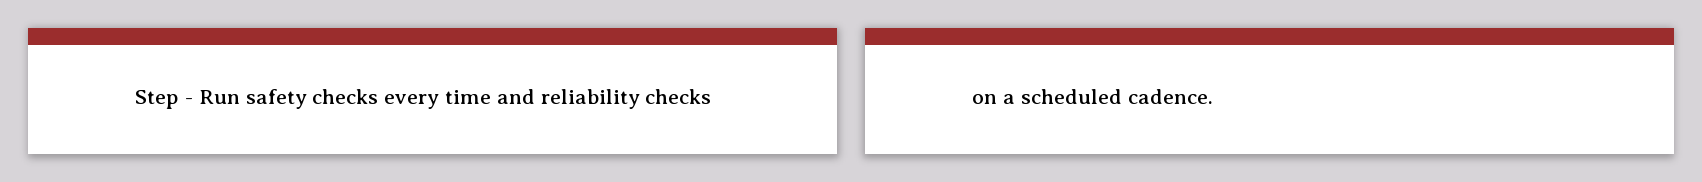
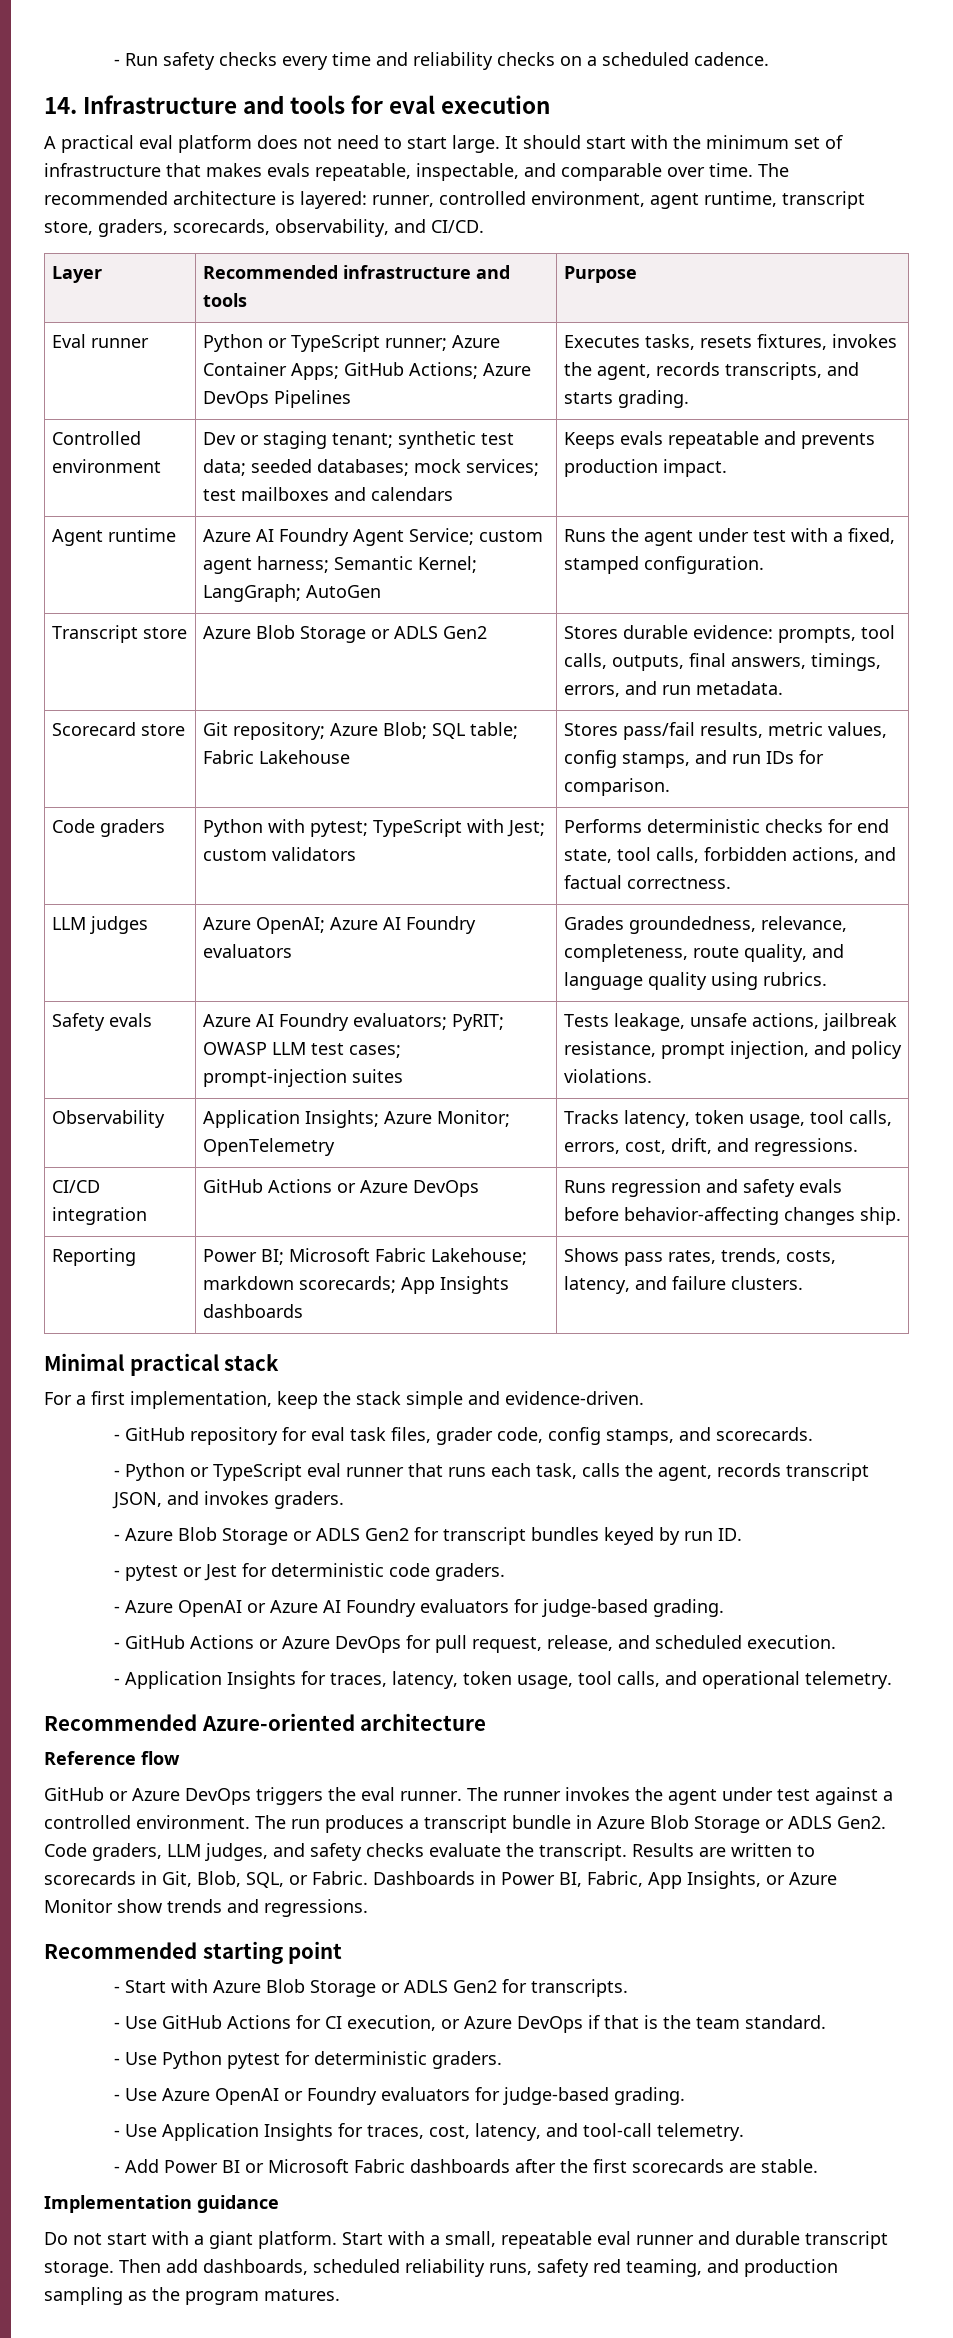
[135,90,180,109] Step -> (113, 62) none
(1213, 96) none -> [44,95,551,114] [44,135,843,153] [44,163,789,181] [44,191,865,209] [44,219,484,237] [51,266,102,283] [202,265,510,279] [202,293,247,307] [563,266,637,283] [51,334,149,348] [202,334,500,352] [202,362,531,380] [202,390,351,408] [563,334,897,350] [563,362,859,380] [563,390,689,408] [51,431,141,445] [51,459,161,473] [202,431,514,449] [202,459,539,476] [202,487,453,501] [563,431,875,449] [563,459,727,477] [51,528,176,546] [202,528,543,546] [202,556,477,574] [202,584,381,602] [563,528,895,546] [563,556,764,574] [51,625,187,643] [202,625,487,643] [563,625,895,643] [563,653,881,671] [563,681,783,697] [51,722,185,736] [202,722,518,740] [202,750,350,764] [563,722,887,740] [563,750,824,768] [563,778,670,796] [51,819,165,837] [202,819,545,837] [202,847,356,861] [563,819,889,833] [563,847,896,863] [563,875,731,889] [51,916,148,934] [202,916,476,934] [202,944,292,958] [563,916,847,934] [563,944,844,962] [563,972,827,990] [51,1013,152,1031] [202,1013,504,1031] [202,1042,401,1058] [202,1069,403,1087] [563,1013,897,1031] [563,1041,902,1059] [563,1069,652,1083] [51,1110,165,1128] [202,1110,510,1128] [202,1138,335,1156] [563,1110,892,1128] [563,1138,858,1156] [51,1180,100,1193] [51,1207,147,1225] [202,1179,479,1197] [563,1179,842,1197] [563,1207,901,1225] [51,1248,136,1266] [202,1248,527,1265] [202,1276,509,1294] [202,1304,303,1318] [563,1248,836,1266] [563,1276,803,1294] [44,1353,280,1376] [44,1391,644,1409] [113,1427,813,1445] [113,1463,869,1481] [111,1491,344,1509] [113,1527,742,1545] [113,1563,505,1581] [113,1599,724,1617] [113,1635,836,1653] [113,1671,892,1689] [44,1713,487,1731] [44,1751,180,1765] [44,1787,893,1805] [44,1815,886,1833] [44,1843,815,1861] [44,1871,837,1889] [44,1899,368,1917] [44,1941,343,1964] [113,1979,628,1997] [113,2015,826,2033] [113,2051,502,2069] [113,2087,685,2105] [113,2123,744,2141] [113,2159,818,2173] [44,2195,279,2213] [44,2231,888,2249] [44,2259,838,2277] [44,2287,340,2305] // 14. Infrastructure and tools for eval execution // A practical eval platform does not need to start large. It should start with the minimum set of infrastructure that makes evals repeatable, inspectable, and comparable over time. The recommended architecture is layered: runner, controlled environment, agent runtime, transcript store, graders, scorecards, observability, and CI/CD. // Layer | Recommended infrastructure and tools | Purpose // Eval runner | Python or TypeScript runner; Azure Container Apps; GitHub Actions; Azure DevOps Pipelines | Executes tasks, resets fixtures, invokes the agent, records transcripts, and starts grading. // Controlled environment | Dev or staging tenant; synthetic test data; seeded databases; mock services; test mailboxes and calendars | Keeps evals repeatable and prevents production impact. // Agent runtime | Azure AI Foundry Agent Service; custom agent harness; Semantic Kernel; LangGraph; AutoGen | Runs the agent under test with a fixed, stamped configuration. // Transcript store | Azure Blob Storage or ADLS Gen2 | Stores durable evidence: prompts, tool calls, outputs, final answers, timings, errors, and run metadata. // Scorecard store | Git repository; Azure Blob; SQL table; Fabric Lakehouse | Stores pass/fail results, metric values, config stamps, and run IDs for comparison. // Code graders | Python with pytest; TypeScript with Jest; custom validators | Performs deterministic checks for end state, tool calls, forbidden actions, and factual correctness. // LLM judges | Azure OpenAI; Azure AI Foundry evaluators | Grades groundedness, relevance, completeness, route quality, and language quality using rubrics. // Safety evals | Azure AI Foundry evaluators; PyRIT; OWASP LLM test cases; prompt-injection suites | Tests leakage, unsafe actions, jailbreak resistance, prompt injection, and policy violations. // Observability | Application Insights; Azure Monitor; OpenTelemetry | Tracks latency, token usage, tool calls, errors, cost, drift, and regressions. // CI/CD integration | GitHub Actions or Azure DevOps | Runs regression and safety evals before behavior-affecting changes ship. // Reporting | Power BI; Microsoft Fabric Lakehouse; markdown scorecards; App Insights dashboards | Shows pass rates, trends, costs, latency, and failure clusters. // Minimal practical stack // For a first implementation, keep the stack simple and evidence-driven. // - GitHub repository for eval task files, grader code, config stamps, and scorecards. // - Python or TypeScript eval runner that runs each task, calls the agent, records transcript JSON, and invokes graders. // - Azure Blob Storage or ADLS Gen2 for transcript bundles keyed by run ID. // - pytest or Jest for deterministic code graders. // - Azure OpenAI or Azure AI Foundry evaluators for judge-based grading. // - GitHub Actions or Azure DevOps for pull request, release, and scheduled execution. // - Application Insights for traces, latency, token usage, tool calls, and operational telemetry. // Recommended Azure-oriented architecture // Reference flow // GitHub or Azure DevOps triggers the eval runner. The runner invokes the agent under test against a controlled environment. The run produces a transcript bundle in Azure Blob Storage or ADLS Gen2. Code graders, LLM judges, and safety checks evaluate the transcript. Results are written to scorecards in Git, Blob, SQL, or Fabric. Dashboards in Power BI, Fabric, App Insights, or Azure Monitor show trends and regressions. // Recommended starting point // - Start with Azure Blob Storage or ADLS Gen2 for transcripts. // - Use GitHub Actions for CI execution, or Azure DevOps if that is the team standard. // - Use Python pytest for deterministic graders. // - Use Azure OpenAI or Foundry evaluators for judge-based grading. // - Use Application Insights for traces, cost, latency, and tool-call telemetry. // - Add Power BI or Microsoft Fabric dashboards after the first scorecards are stable. // Implementation guidance // Do not start with a giant platform. Start with a small, repeatable eval runner and durable transcript storage. Then add dashboards, scheduled reliability runs, safety red teaming, and production sampling as the program matures.

